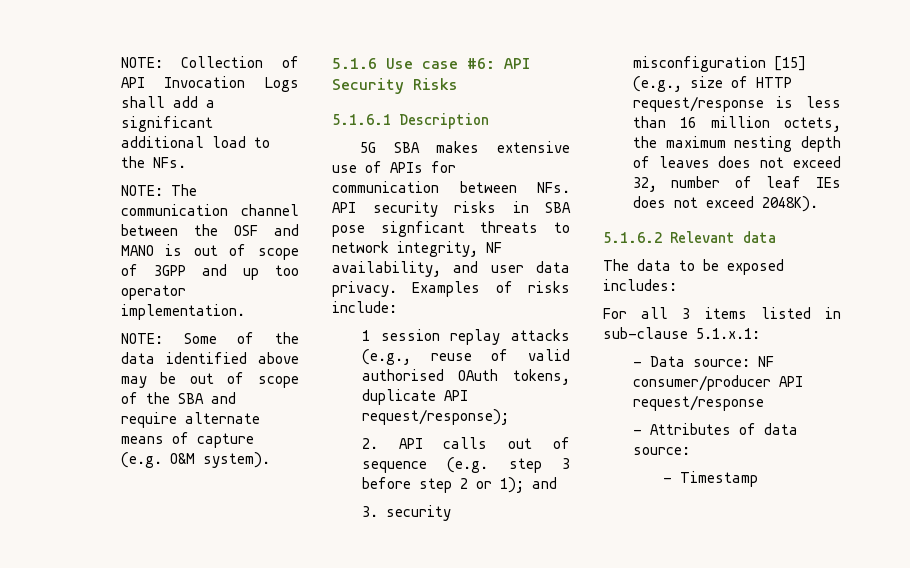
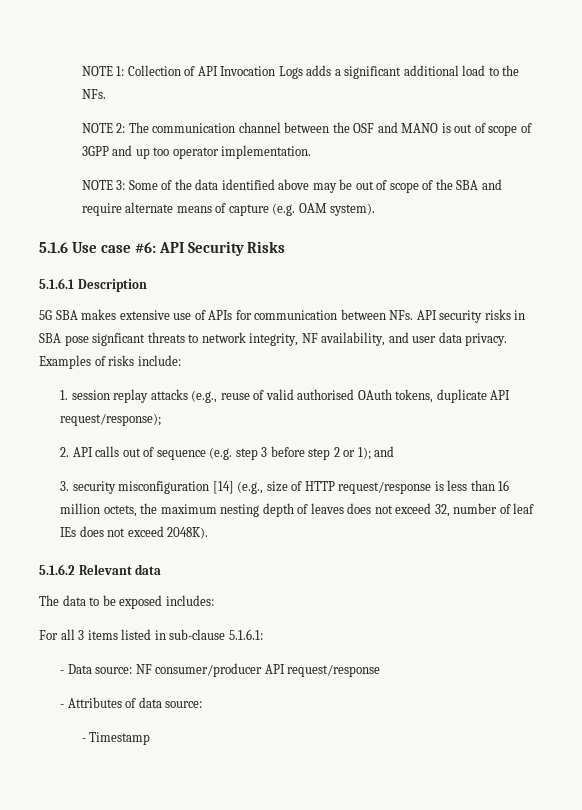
[120,57,163,68] NOTE: -> [81,66,125,76] NOTE 1:
[120,96,198,108] shall add -> [306,65,332,76] adds
[120,185,163,196] NOTE: -> [81,123,126,133] NOTE 2:
[120,333,163,344] NOTE: -> [81,180,126,190] NOTE 3:
[169,453,195,464] O&M -> [298,203,327,213] OAM
[361,330,370,341] 1 -> [60,390,69,400] 1.
[773,56,806,71] [15] -> [212,481,234,494] [14]
[696,328,760,339] 5.1.x.1: -> [228,629,263,640] 5.1.6.1:

